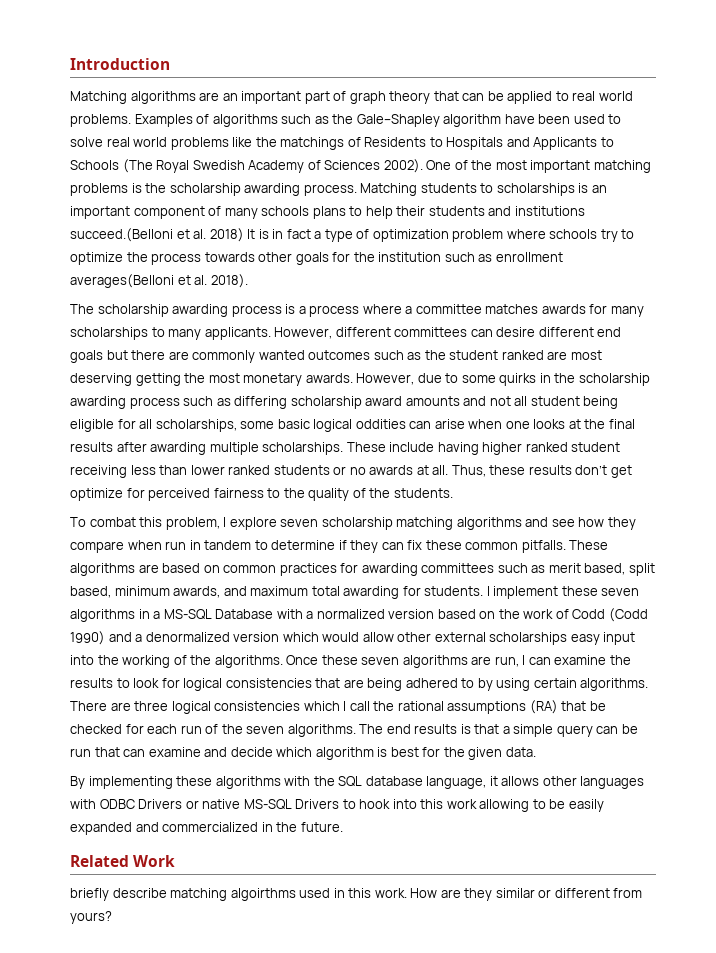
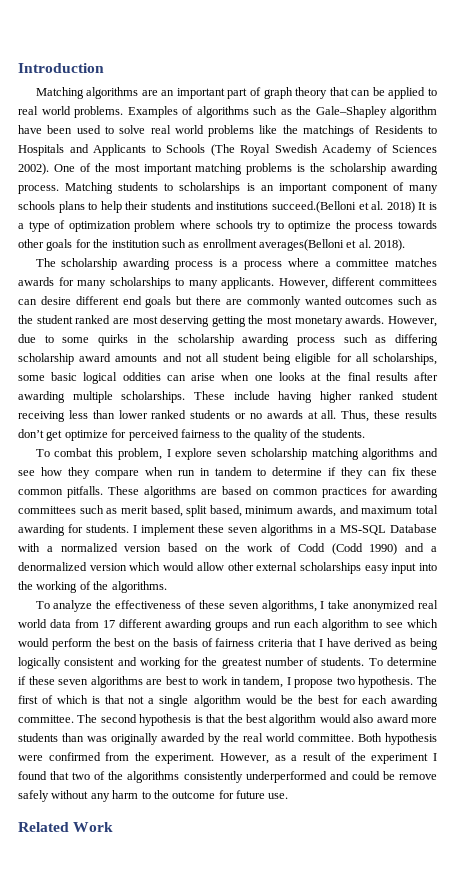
[272,229,311,239] in fact -> (438, 206) none
[286,655,631,668] [70,678,649,691] [70,700,606,714] [70,724,638,737] [70,747,536,760] [70,776,645,789] [70,799,604,812] [70,822,343,835] [70,855,176,867] [70,888,643,901] [70,911,112,924] Once these seven algorithms are run, I can examine the results to look for logical consistencies that are being adhered to by using certain algorithms. There are three logical consistencies which I call the rational assumptions (RA) that be checked for each run of the seven algorithms. The end results is that a simple query can be run that can examine and decide which algorithm is best for the given data. // By implementing these algorithms with the SQL database language, it allows other languages with ODBC Drivers or native MS-SQL Drivers to hook into this work allowing to be easily expanded and commercialized in the future. // Related Work // briefly describe matching algoirthms used in this work. How are they similar or different from yours? -> [35,600,438,612] [18,619,438,631] [18,638,439,650] [18,657,437,669] [18,676,437,688] [18,695,438,707] [18,714,437,726] [18,733,437,745] [18,752,437,764] [18,771,437,783] [18,790,289,802] [18,822,114,832] // To analyze the effectiveness of these seven algorithms, I take anonymized real world data from 17 different awarding groups and run each algorithm to see which would perform the best on the basis of fairness criteria that I have derived as being logically consistent and working for the greatest number of students. To determine if these seven algorithms are best to work in tandem, I propose two hypothesis. The first of which is that not a single algorithm would be the best for each awarding committee. The second hypothesis is that the best algorithm would also award more students than was originally awarded by the real world committee. Both hypothesis were confirmed from the experiment. However, as a result of the experiment I found that two of the algorithms consistently underperformed and could be remove safely without any harm to the outcome for future use. // Related Work

